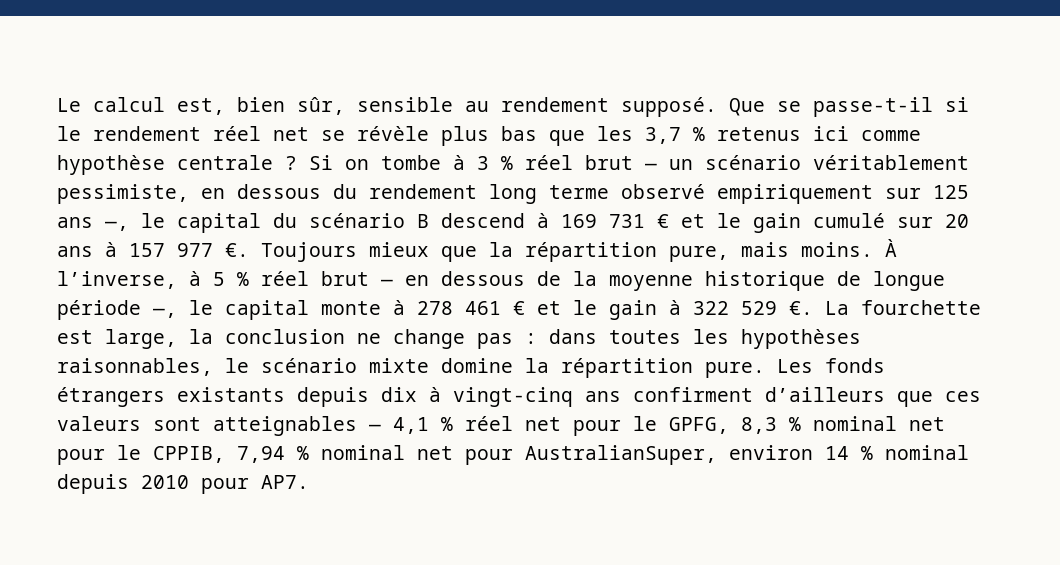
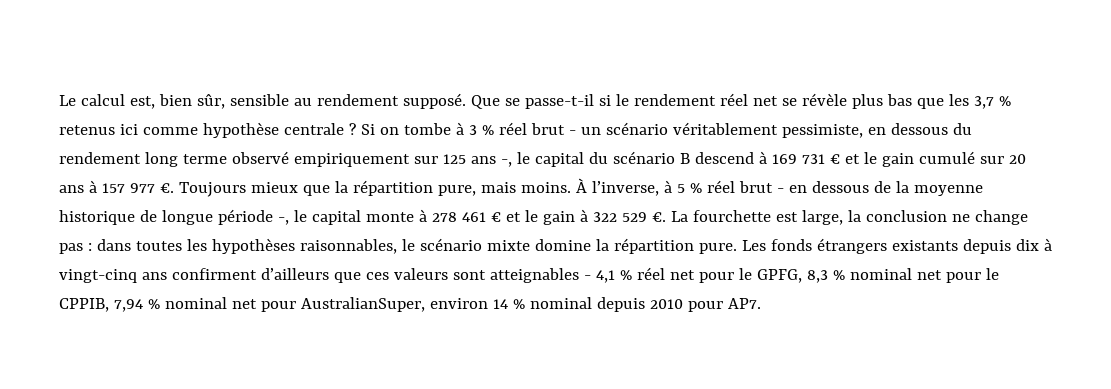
[645,163,657,170] — -> [568,130,576,135] -
[105,221,129,231] —, -> [500,159,512,167] -,
[381,279,393,286] — -> [776,188,784,193] -
[153,308,177,318] —, -> [277,217,289,225] -,
[369,424,381,431] — -> [583,275,591,280] -

